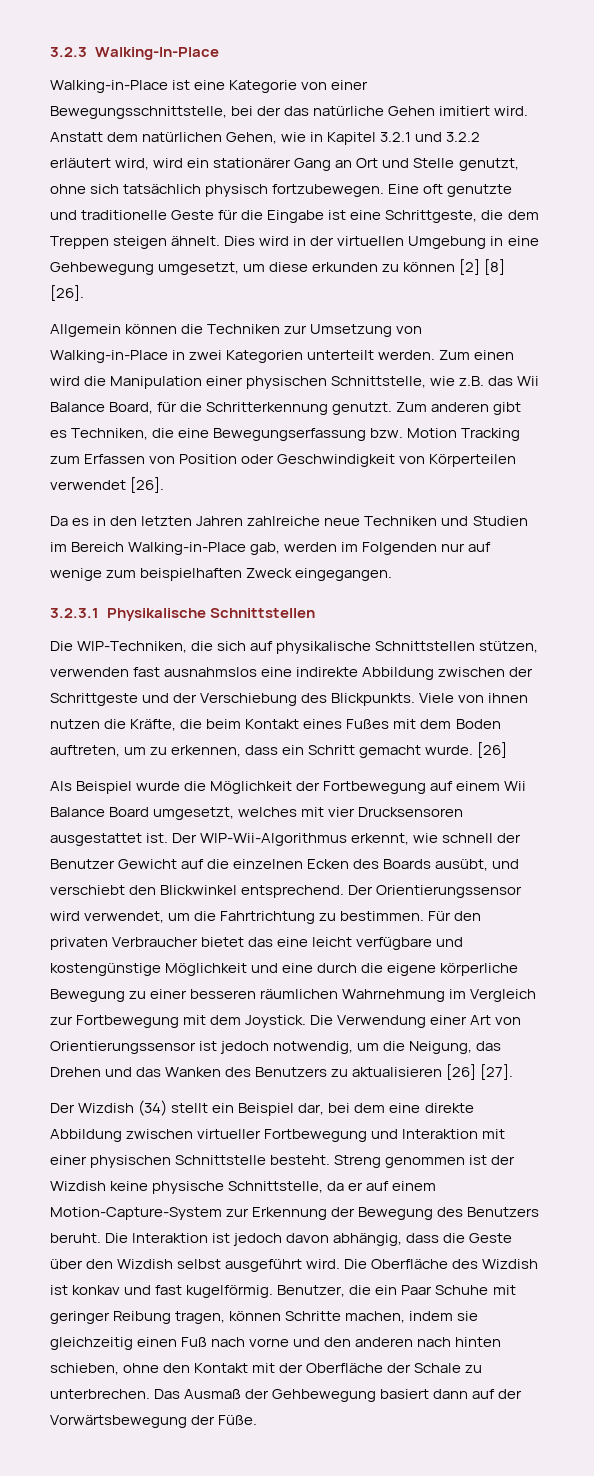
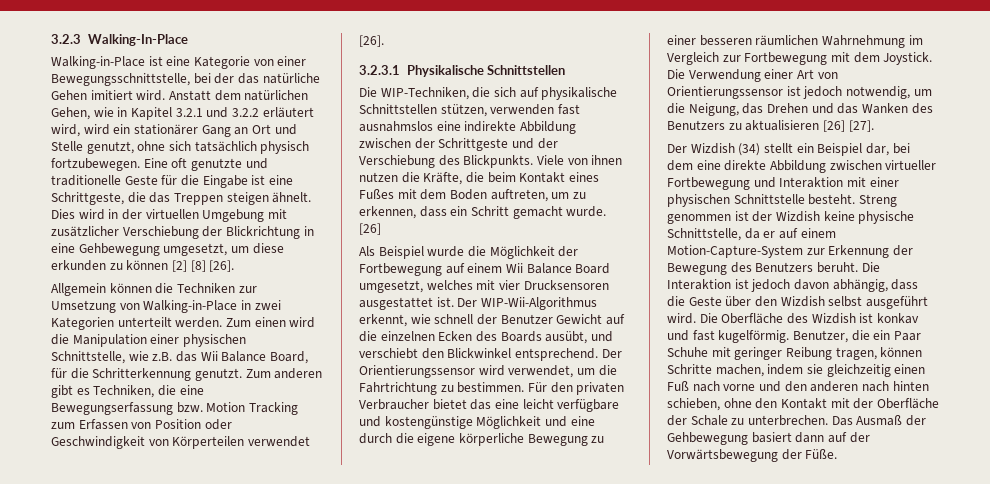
[507,210,539,220] dem -> [149,192,171,203] das
(487, 242) none -> [267,209,287,219] [51,226,300,239] mit zusätzlicher Verschiebung der Blickrichtung
[50,516,528,526] [50,542,492,555] [50,568,393,581] // Da es in den letzten Jahren zahlreiche neue Techniken und Studien im Bereich Walking-in-Place gab, werden im Folgenden nur auf wenige zum beispielhaften Zweck eingegangen. -> (384, 41) none

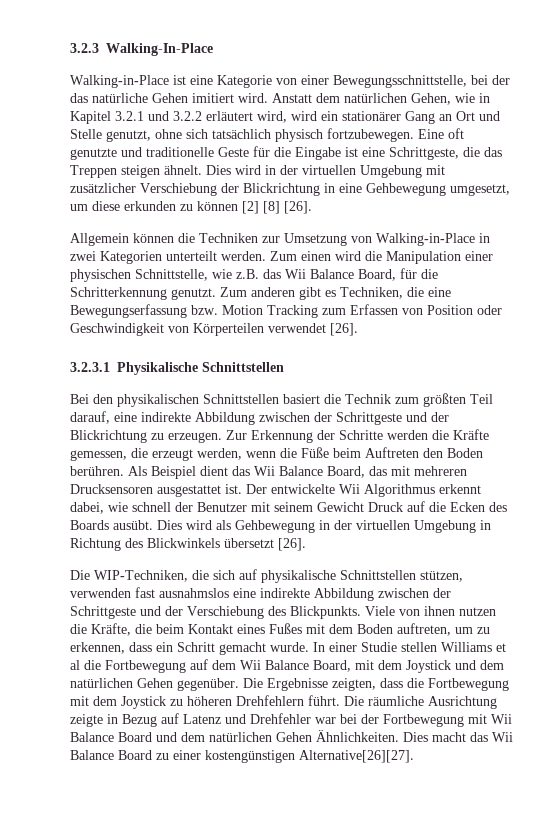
(566, 70) none -> [70,393,493,407] [70,411,449,425] [70,429,489,443] [70,447,483,461] [70,466,467,479] [70,484,481,497] [70,501,507,514] [70,520,491,533] [70,538,306,551] // Bei den physikalischen Schnittstellen basiert die Technik zum größten Teil darauf, eine indirekte Abbildung zwischen der Schrittgeste und der Blickrichtung zu erzeugen. Zur Erkennung der Schritte werden die Kräfte gemessen, die erzeugt werden, wenn die Füße beim Auftreten den Boden berühren. Als Beispiel dient das Wii Balance Board, das mit mehreren Drucksensoren ausgestattet ist. Der entwickelte Wii Algorithmus erkennt dabei, wie schnell der Benutzer mit seinem Gewicht Druck auf die Ecken des Boards ausübt. Dies wird als Gehbewegung in der virtuellen Umgebung in Richtung des Blickwinkels übersetzt [26].
[359,223,381,235] [359,246,579,259] [359,263,611,276] [359,280,609,293] [359,297,597,310] [359,314,625,327] [359,331,613,344] [359,348,622,361] [359,365,617,378] [359,382,625,395] [359,399,620,412] [359,416,595,429] [359,433,605,446] [667,35,923,48] [667,52,933,65] [667,69,838,82] [667,86,932,99] [667,103,933,116] [667,120,874,132] [667,143,910,156] [667,160,937,173] [667,177,899,190] [667,194,897,207] [667,211,915,224] [667,228,836,241] [667,245,913,258] [667,262,880,275] [667,279,919,292] [667,296,928,309] [667,313,919,324] [667,330,921,343] [667,347,923,360] [667,364,926,377] [667,381,929,392] [667,398,939,411] [667,415,926,426] [667,432,870,445] [667,449,838,462] [26] // Als Beispiel wurde die Möglichkeit der Fortbewegung auf einem Wii Balance Board umgesetzt, welches mit vier Drucksensoren ausgestattet ist. Der WIP-Wii-Algorithmus erkennt, wie schnell der Benutzer Gewicht auf die einzelnen Ecken des Boards ausübt, und verschiebt den Blickwinkel entsprechend. Der Orientierungssensor wird verwendet, um die Fahrtrichtung zu bestimmen. Für den privaten Verbraucher bietet das eine leicht verfügbare und kostengünstige Möglichkeit und eine durch die eigene körperliche Bewegung zu einer besseren räumlichen Wahrnehmung im Vergleich zur Fortbewegung mit dem Joystick. Die Verwendung einer Art von Orientierungssensor ist jedoch notwendig, um die Neigung, das Drehen und das Wanken des Benutzers zu aktualisieren [26] [27]. // Der Wizdish (34) stellt ein Beispiel dar, bei dem eine direkte Abbildung zwischen virtueller Fortbewegung und Interaktion mit einer physischen Schnittstelle besteht. Streng genommen ist der Wizdish keine physische Schnittstelle, da er auf einem Motion-Capture-System zur Erkennung der Bewegung des Benutzers beruht. Die Interaktion ist jedoch davon abhängig, dass die Geste über den Wizdish selbst ausgeführt wird. Die Oberfläche des Wizdish ist konkav und fast kugelförmig. Benutzer, die ein Paar Schuhe mit geringer Reibung tragen, können Schritte machen, indem sie gleichzeitig einen Fuß nach vorne und den anderen nach hinten schieben, ohne den Kontakt mit der Oberfläche der Schale zu unterbrechen. Das Ausmaß der Gehbewegung basiert dann auf der Vorwärtsbewegung der Füße. -> [313,642,506,652] [70,659,504,673] [70,678,509,691] [70,695,497,709] [70,713,512,727] [70,730,513,742] [70,750,414,763] In einer Studie stellen Williams et al die Fortbewegung auf dem Wii Balance Board, mit dem Joystick und dem natürlichen Gehen gegenüber. Die Ergebnisse zeigten, dass die Fortbewegung mit dem Joystick zu höheren Drehfehlern führt. Die räumliche Ausrichtung zeigte in Bezug auf Latenz und Drehfehler war bei der Fortbewegung mit Wii Balance Board und dem natürlichen Gehen Ähnlichkeiten. Dies macht das Wii Balance Board zu einer kostengünstigen Alternative[26][27].

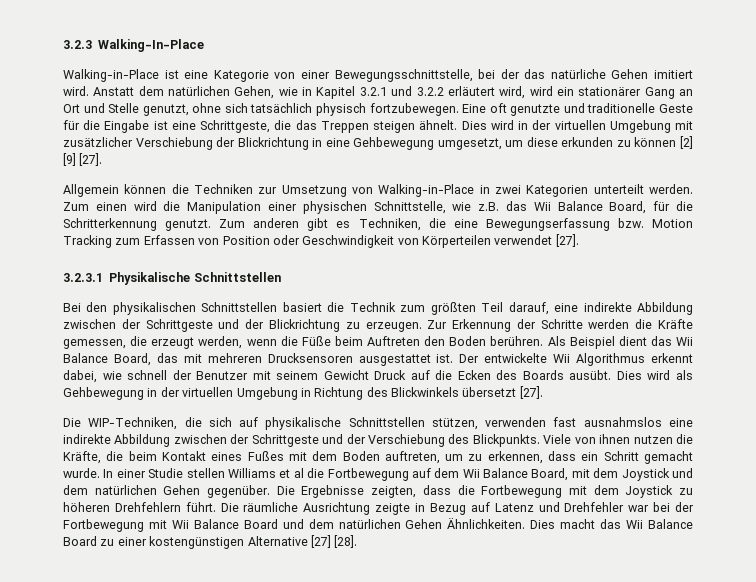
[263,201,312,214] [8] [26]. -> [63,153,103,166] [9] [27].
[330,323,358,336] [26]. -> [555,234,579,247] [27].
[278,538,306,551] [26]. -> [519,386,543,399] [27].
[299,750,414,763] Alternative[26][27]. -> [247,535,358,548] Alternative [27] [28].

